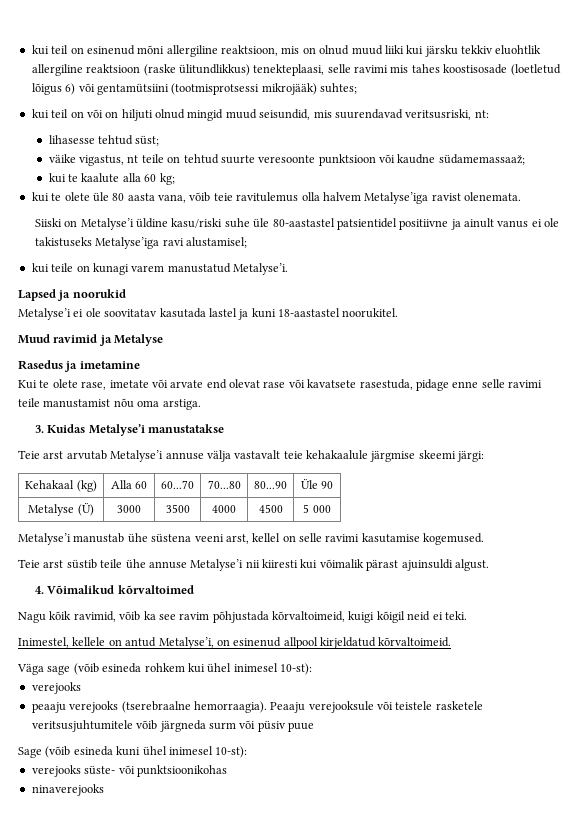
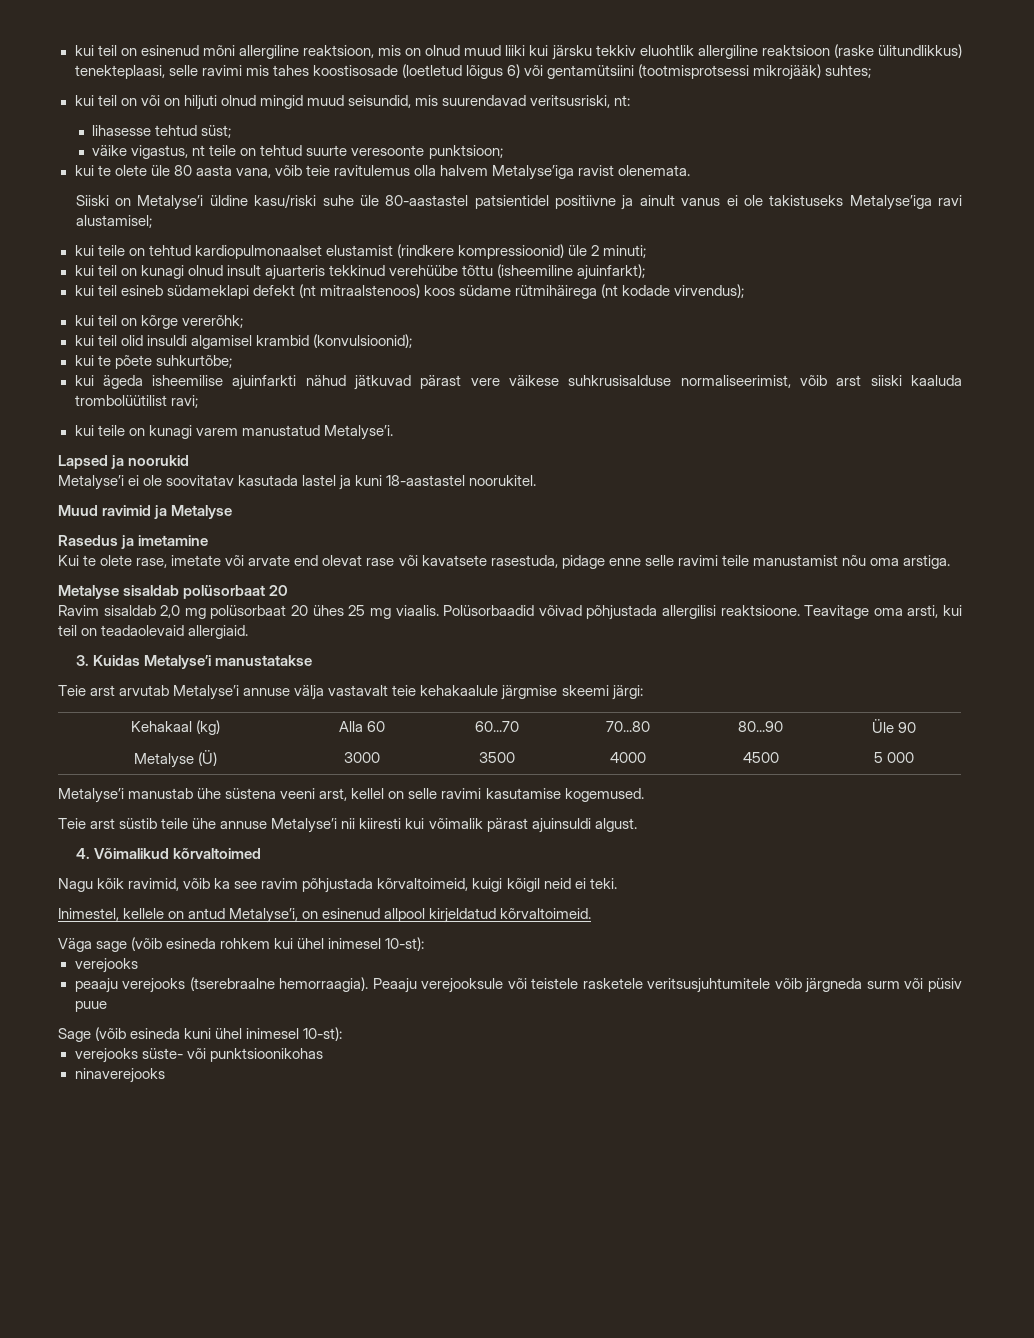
[318,154,525,166] [48,173,175,185] punktsioon või kaudne südamemassaaž; // kui te kaalute alla 60 kg; -> [428,145,503,159] punktsioon;
(248, 242) none -> [74,244,646,259] [74,264,646,280] [74,284,745,299] [74,315,243,329] [74,334,412,349] [74,355,232,369] [74,375,962,390] [74,395,198,408] // kui teile on tehtud kardiopulmonaalset elustamist (rindkere kompressioonid) üle 2 minuti; // kui teil on kunagi olnud insult ajuarteris tekkinud verehüübe tõttu (isheemiline ajuinfarkt); // kui teil esineb südameklapi defekt (nt mitraalstenoos) koos südame rütmihäirega (nt kodade virvendus); // kui teil on kõrge vererõhk; // kui teil olid insuldi algamisel krambid (konvulsioonid); // kui te põete suhkurtõbe; // kui ägeda isheemilise ajuinfarkti nähud jätkuvad pärast vere väikese suhkrusisalduse normaliseerimist, võib arst siiski kaaluda trombolüütilist ravi;
(201, 404) none -> [58,585,289,599] [58,605,962,620] [58,625,249,639] // Metalyse sisaldab polüsorbaat 20 // Ravim sisaldab 2,0 mg polüsorbaat 20 ühes 25 mg viaalis. Polüsorbaadid võivad põhjustada allergilisi reaktsioone. Teavitage oma arsti, kui teil on teadaolevaid allergiaid.

